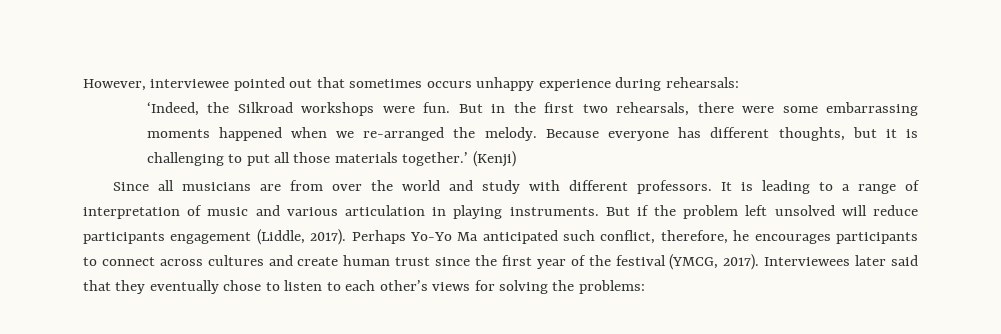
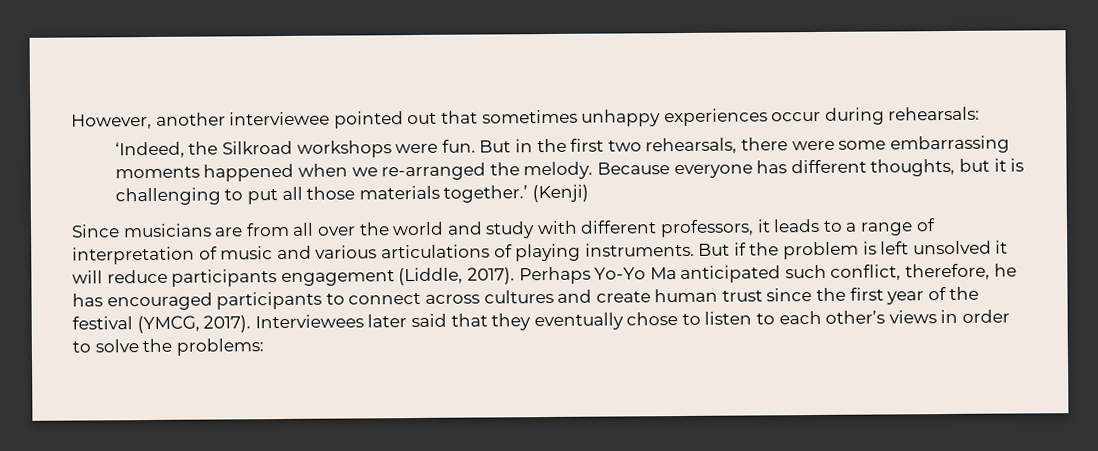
(146, 85) none -> [155,112,226,126] another
[426,77,611,91] occurs unhappy experience -> [581,108,822,127] unhappy experiences occur
[158,180,175,191] all -> (120, 231) none
(324, 185) none -> [292,222,315,236] all
[637,180,811,194] professors. It is leading -> [660,218,821,238] professors, it leads
[344,205,447,216] articulation in -> [380,244,513,259] articulations of
(739, 212) none -> [862,241,877,255] is
(835, 210) none -> [995,240,1009,254] it
[754,234,831,244] encourages -> [72,292,213,311] has encouraged
[474,280,549,294] for solving -> [940,309,1011,324] [72,339,139,353] in order to solve

